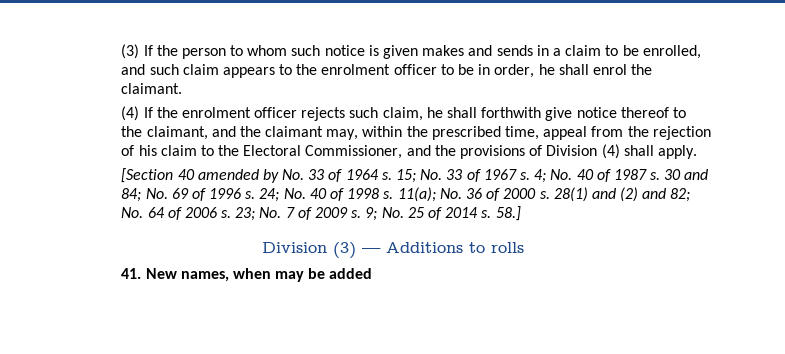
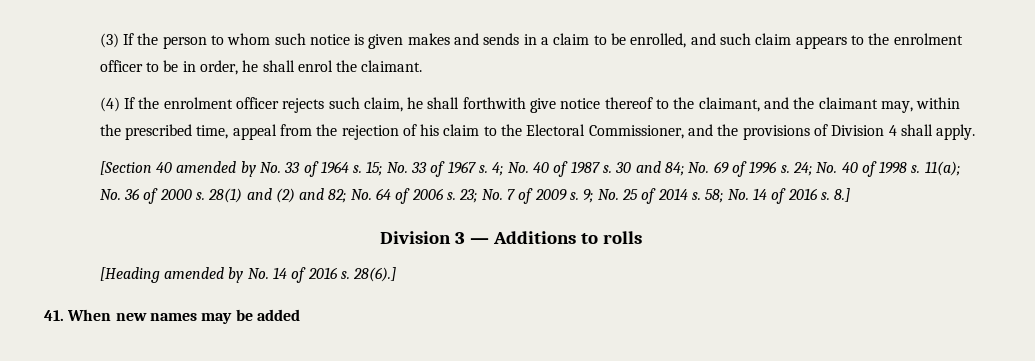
[601,144,620,159] (4) -> [888,125,897,136] 4
[495,206,521,221] [261,242,356,259] 58.] // Division (3) -> [705,188,851,204] [380,231,466,244] 58; No. 14 of 2016 s. 8.] // Division 3
[121,268,271,282] 41. New names, when -> [99,267,397,283] [44,309,197,321] [Heading amended by No. 14 of 2016 s. 28(6).] // 41. When new names

